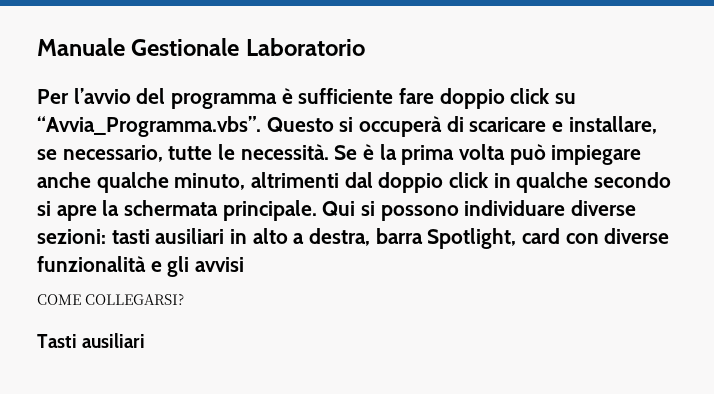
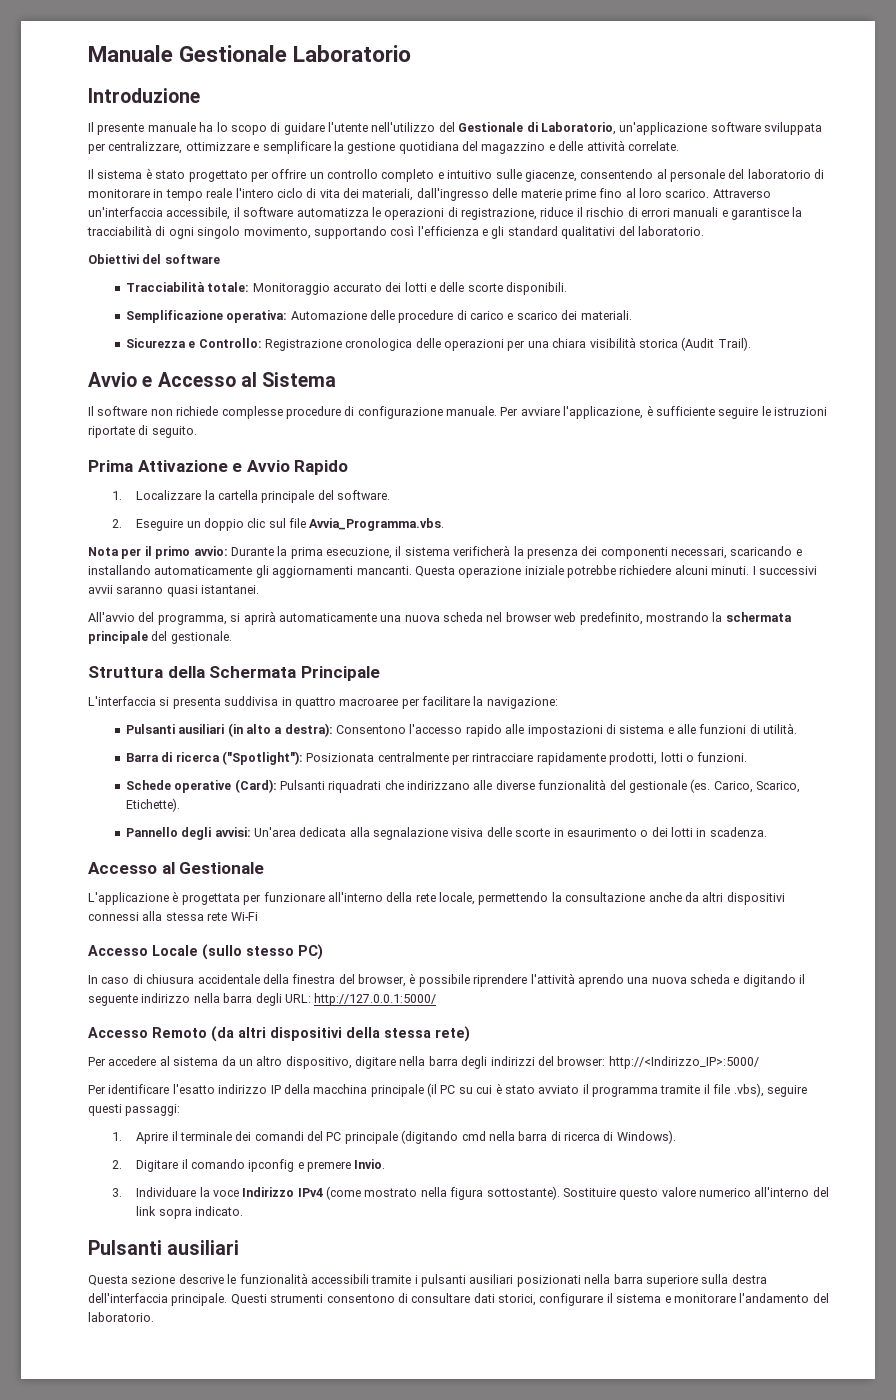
[37,88,577,109] [37,116,657,137] [37,144,642,165] [37,172,672,193] [37,200,637,221] [37,228,670,249] [37,256,245,277] [37,293,184,305] [37,333,146,348] Per l’avvio del programma è sufficiente fare doppio click su “Avvia_Programma.vbs”. Questo si occuperà di scaricare e installare, se necessario, tutte le necessità. Se è la prima volta può impiegare anche qualche minuto, altrimenti dal doppio click in qualche secondo si apre la schermata principale. Qui si possono individuare diverse sezioni: tasti ausiliari in alto a destra, barra Spotlight, card con diverse funzionalità e gli avvisi // COME COLLEGARSI? // Tasti ausiliari -> [88,88,200,103] [88,122,822,135] [88,140,679,154] [88,168,825,182] [88,188,771,201] [88,207,803,220] [87,225,704,239] [88,254,220,264] [125,282,568,295] [125,310,632,323] [125,337,751,351] [88,372,337,387] [88,405,827,419] [88,425,197,438] [88,460,349,475] [112,490,391,503] [112,518,445,531] [88,545,802,559] [88,565,817,578] [88,585,260,597] [88,611,792,625] [88,631,232,644] [88,666,380,681] [88,696,558,709] [125,723,798,737] [125,751,748,765] [125,779,801,793] [125,798,180,812] [125,827,767,840] [88,862,265,874] [88,891,785,905] [88,911,258,921] [88,944,323,960] [88,973,806,987] [88,993,437,1006] [88,1026,470,1042] [88,1056,759,1069] [88,1083,807,1097] [88,1104,181,1116] [112,1130,676,1144] [112,1159,386,1172] [112,1186,829,1200] [136,1206,243,1219] [88,1240,240,1255] [88,1273,767,1287] [88,1293,829,1306] [88,1312,154,1322] Introduzione // Il presente manuale ha lo scopo di guidare l'utente nell'utilizzo del Gestionale di Laboratorio, un'applicazione software sviluppata per centralizzare, ottimizzare e semplificare la gestione quotidiana del magazzino e delle attività correlate. // Il sistema è stato progettato per offrire un controllo completo e intuitivo sulle giacenze, consentendo al personale del laboratorio di monitorare in tempo reale l'intero ciclo di vita dei materiali, dall'ingresso delle materie prime fino al loro scarico. Attraverso un'interfaccia accessibile, il software automatizza le operazioni di registrazione, riduce il rischio di errori manuali e garantisce la tracciabilità di ogni singolo movimento, supportando così l'efficienza e gli standard qualitativi del laboratorio. // Obiettivi del software // Tracciabilità totale: Monitoraggio accurato dei lotti e delle scorte disponibili. // Semplificazione operativa: Automazione delle procedure di carico e scarico dei materiali. // Sicurezza e Controllo: Registrazione cronologica delle operazioni per una chiara visibilità storica (Audit Trail). // Avvio e Accesso al Sistema // Il software non richiede complesse procedure di configurazione manuale. Per avviare l'applicazione, è sufficiente seguire le istruzioni riportate di seguito. // Prima Attivazione e Avvio Rapido // 1. Localizzare la cartella principale del software. // 2. Eseguire un doppio clic sul file Avvia_Programma.vbs. // Nota per il primo avvio: Durante la prima esecuzione, il sistema verificherà la presenza dei componenti necessari, scaricando e installando automaticamente gli aggiornamenti mancanti. Questa operazione iniziale potrebbe richiedere alcuni minuti. I successivi avvii saranno quasi istantanei. // All'avvio del programma, si aprirà automaticamente una nuova scheda nel browser web predefinito, mostrando la schermata principale del gestionale. // Struttura della Schermata Principale // L'interfaccia si presenta suddivisa in quattro macroaree per facilitare la navigazione: // Pulsanti ausiliari (in alto a destra): Consentono l'accesso rapido alle impostazioni di sistema e alle funzioni di utilità. // Barra di ricerca ("Spotlight"): Posizionata centralmente per rintracciare rapidamente prodotti, lotti o funzioni. // Schede operative (Card): Pulsanti riquadrati che indirizzano alle diverse funzionalità del gestionale (es. Carico, Scarico, Etichette). // Pannello degli avvisi: Un'area dedicata alla segnalazione visiva delle scorte in esaurimento o dei lotti in scadenza. // Accesso al Gestionale // L'applicazione è progettata per funzionare all'interno della rete locale, permettendo la consultazione anche da altri dispositivi connessi alla stessa rete Wi-Fi // Accesso Locale (sullo stesso PC) // In caso di chiusura accidentale della finestra del browser, è possibile riprendere l'attività aprendo una nuova scheda e digitando il seguente indirizzo nella barra degli URL: http://127.0.0.1:5000/ // Accesso Remoto (da altri dispositivi della stessa rete) // Per accedere al sistema da un altro dispositivo, digitare nella barra degli indirizzi del browser: http://<Indirizzo_IP>:5000/ // Per identificare l'esatto indirizzo IP della macchina principale (il PC su cui è stato avviato il programma tramite il file .vbs), seguire questi passaggi: // 1. Aprire il terminale dei comandi del PC principale (digitando cmd nella barra di ricerca di Windows). // 2. Digitare il comando ipconfig e premere Invio. // 3. Individuare la voce Indirizzo IPv4 (come mostrato nella figura sottostante). Sostituire questo valore numerico all'interno del link sopra indicato. // Pulsanti ausiliari // Questa sezione descrive le funzionalità accessibili tramite i pulsanti ausiliari posizionati nella barra superiore sulla destra dell'interfaccia principale. Questi strumenti consentono di consultare dati storici, configurare il sistema e monitorare l'andamento del laboratorio.

